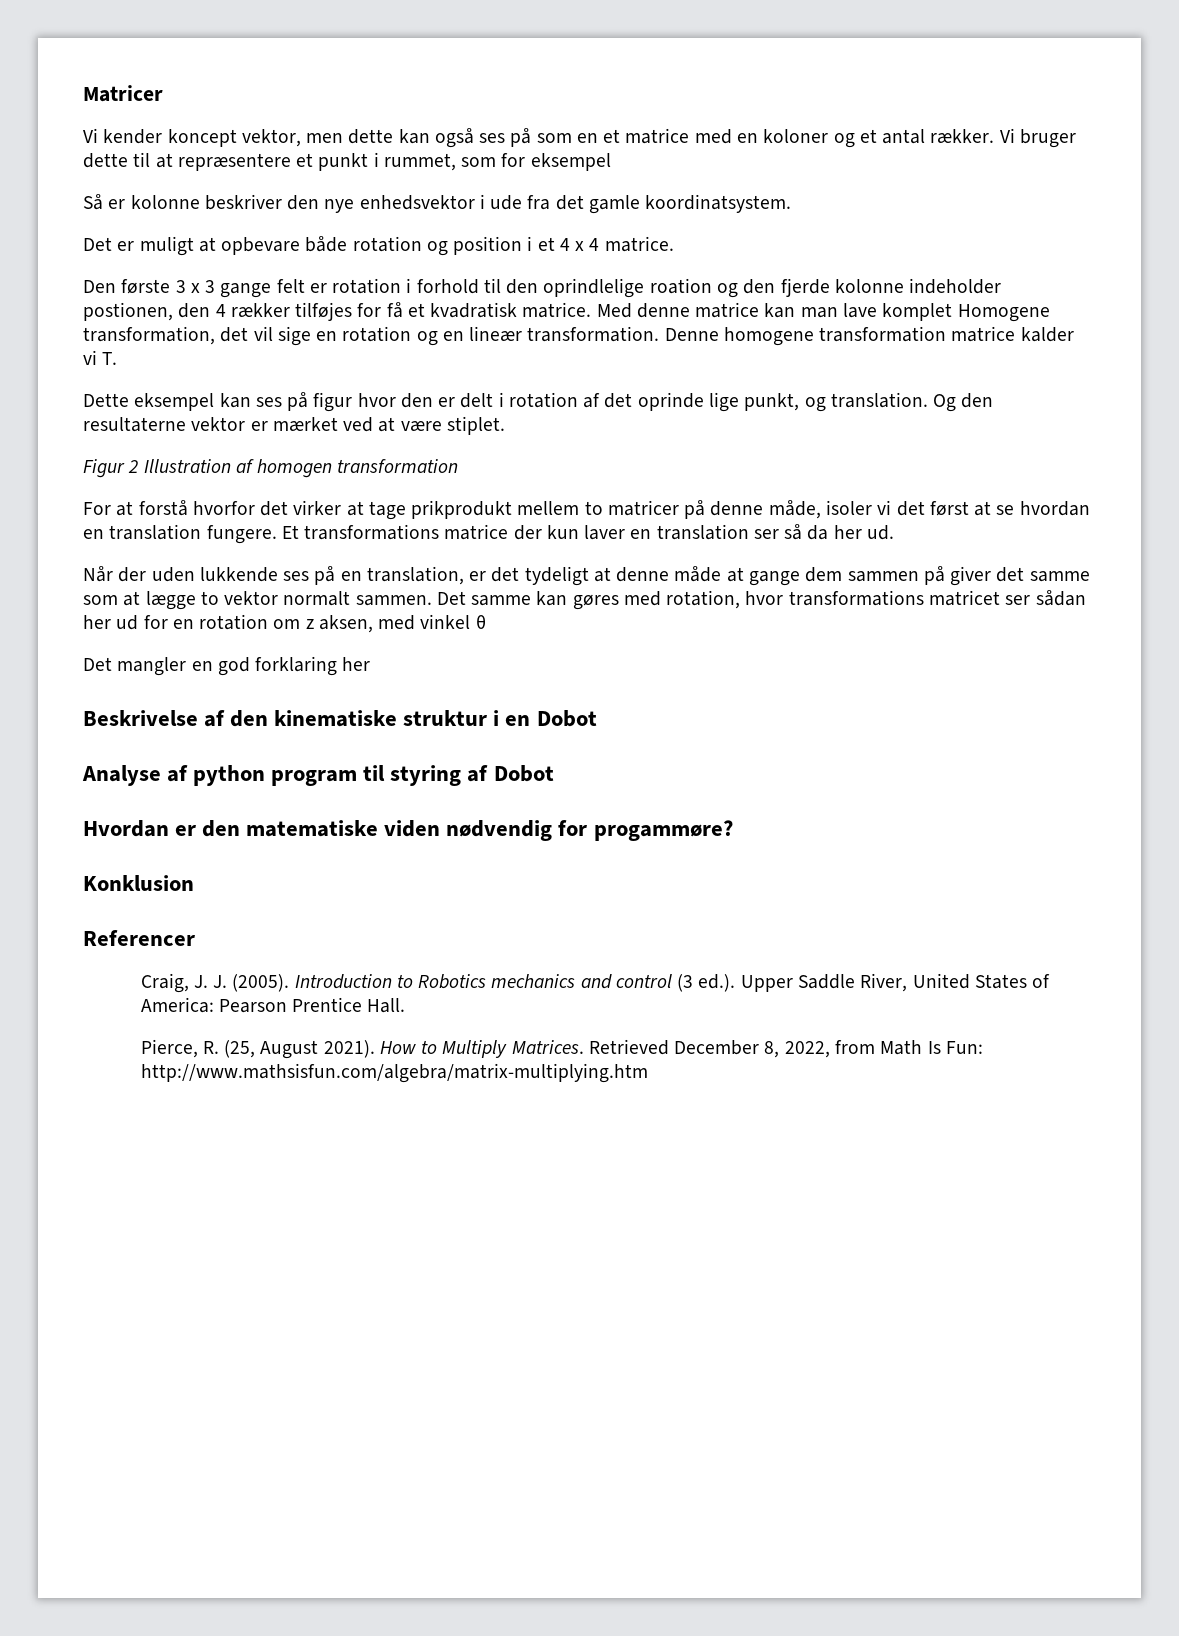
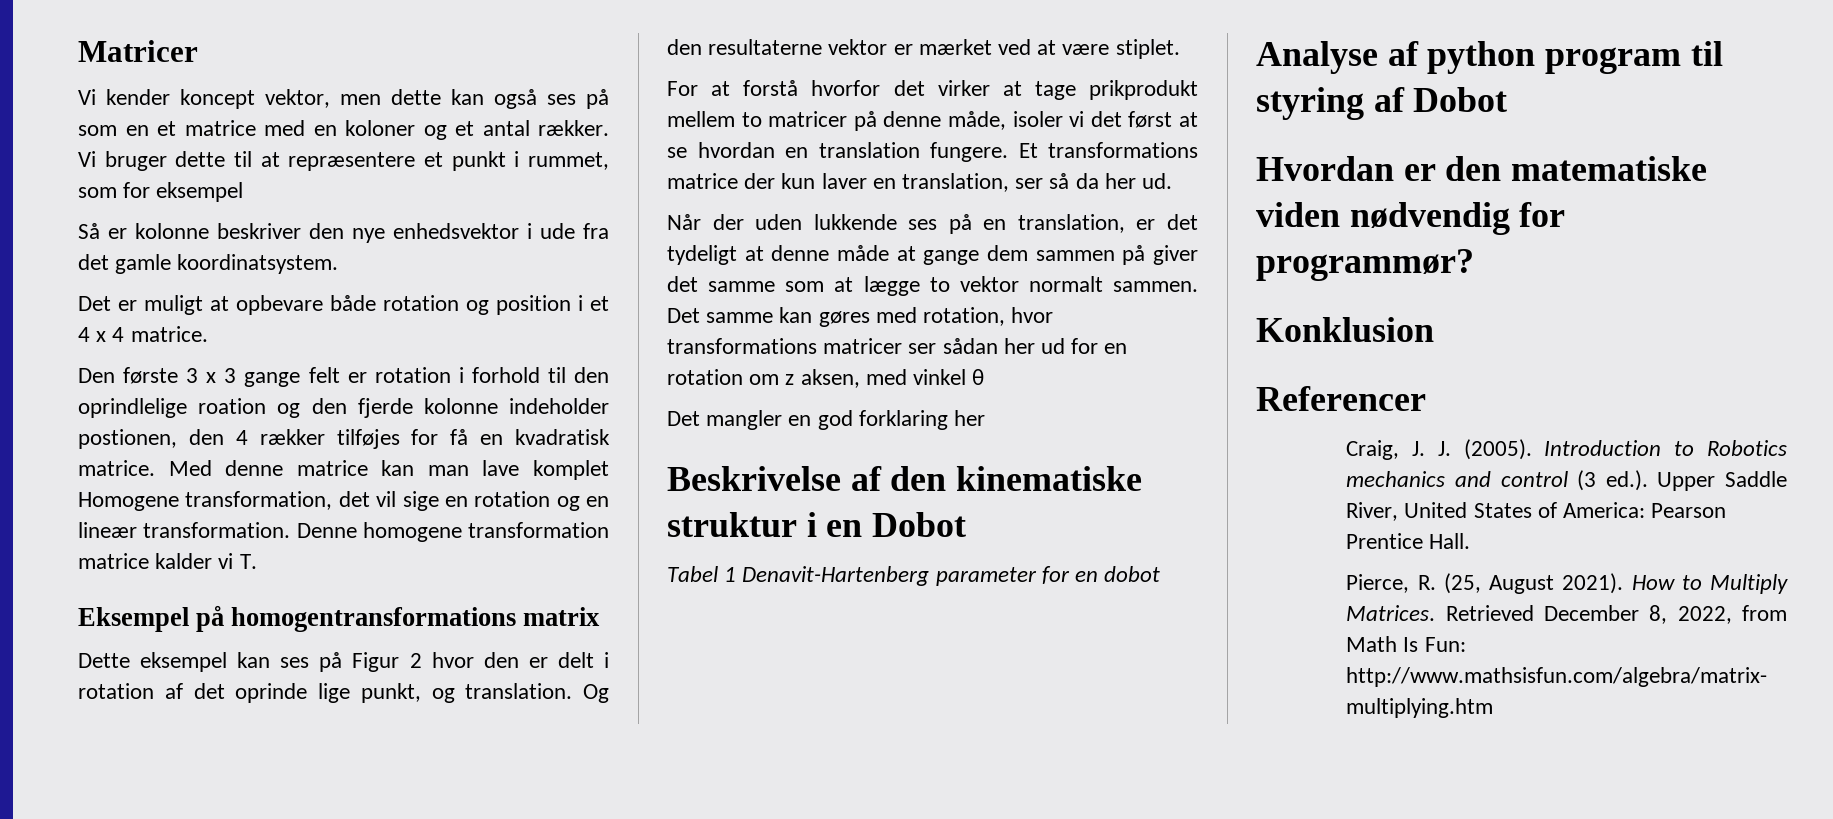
[407,303,425,317] et -> [480,434,504,445] en
(118, 358) none -> [78,605,601,632] // Eksempel på homogentransformations matrix
[313,392,353,412] figur -> [352,652,422,672] Figur 2
[83,459,459,478] // Figur 2 Illustration af homogen transformation -> (1180, 49) none
[656,524,749,540] translation -> [902,173,1010,192] translation,
[928,590,1000,606] matricet -> [823,338,903,354] matricer
(597, 718) none -> [667,566,1161,586] // Tabel 1 Denavit-Hartenberg parameter for en dobot
[593,820,733,841] progammøre? -> [1256,249,1474,281] programmør?

